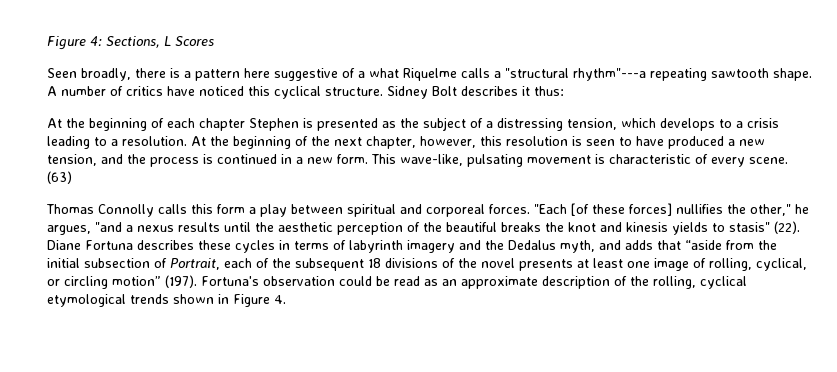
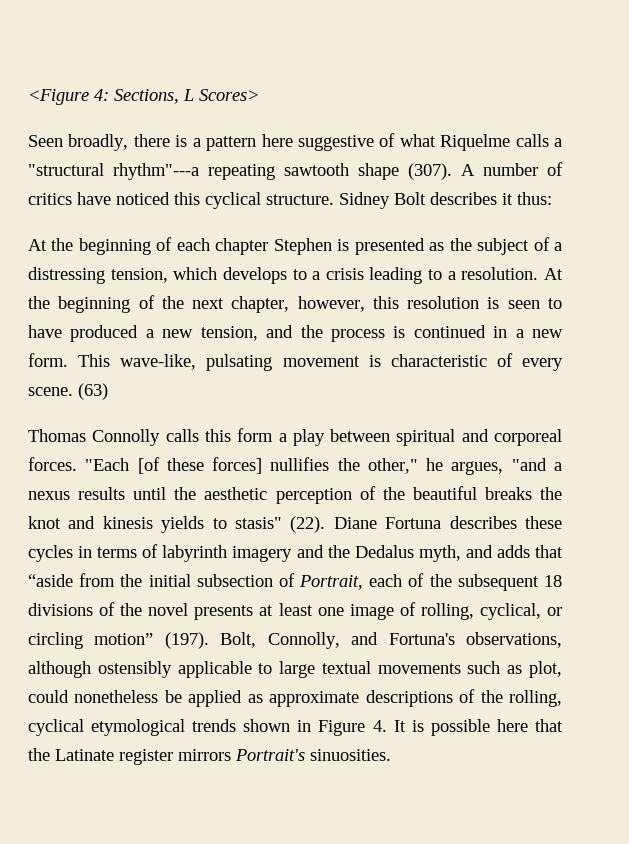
[47,36,86,50] Figure -> [28,89,89,105] <Figure
[175,36,214,46] Scores -> [199,89,259,101] Scores>
[358,71,365,78] a -> (396, 140) none
[773,68,812,81] shape. -> [358,163,452,180] shape (307).
[201,276,610,289] Fortuna's observation could be read as an approximate description -> [220,632,562,649] [28,661,562,678] [28,690,453,707] Bolt, Connolly, and Fortuna's observations, although ostensibly applicable to large textual movements such as plot, could nonetheless be applied as approximate descriptions
(286, 299) none -> [393,719,563,736] [28,748,391,765] It is possible here that the Latinate register mirrors Portrait's sinuosities.

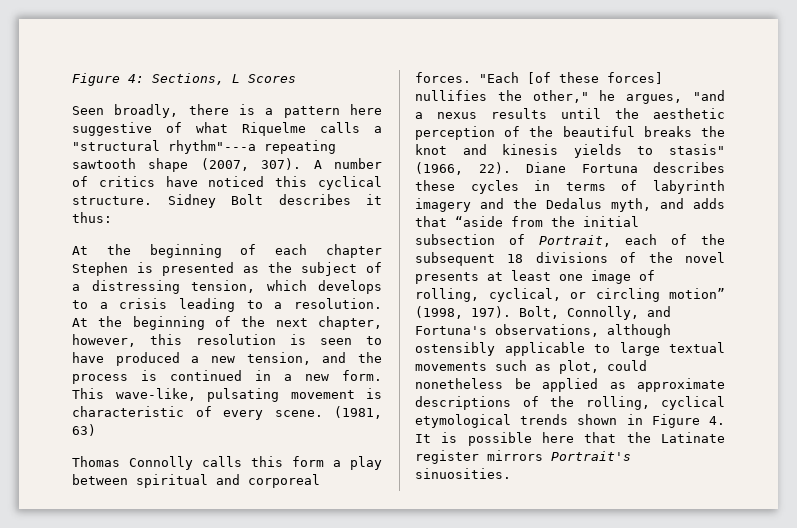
[28,89,89,105] <Figure -> [72,73,120,86] Figure
[199,89,259,101] Scores> -> [248,74,296,83] Scores
[408,163,452,180] (307). -> [200,158,302,171] (2007, 307).
[78,383,108,400] (63) -> [334,406,382,419] [72,424,96,436] (1981, 63)
[290,516,326,533] (22). -> [415,162,511,175] (1966, 22).
[164,632,209,649] (197). -> [415,306,511,319] (1998, 197).

